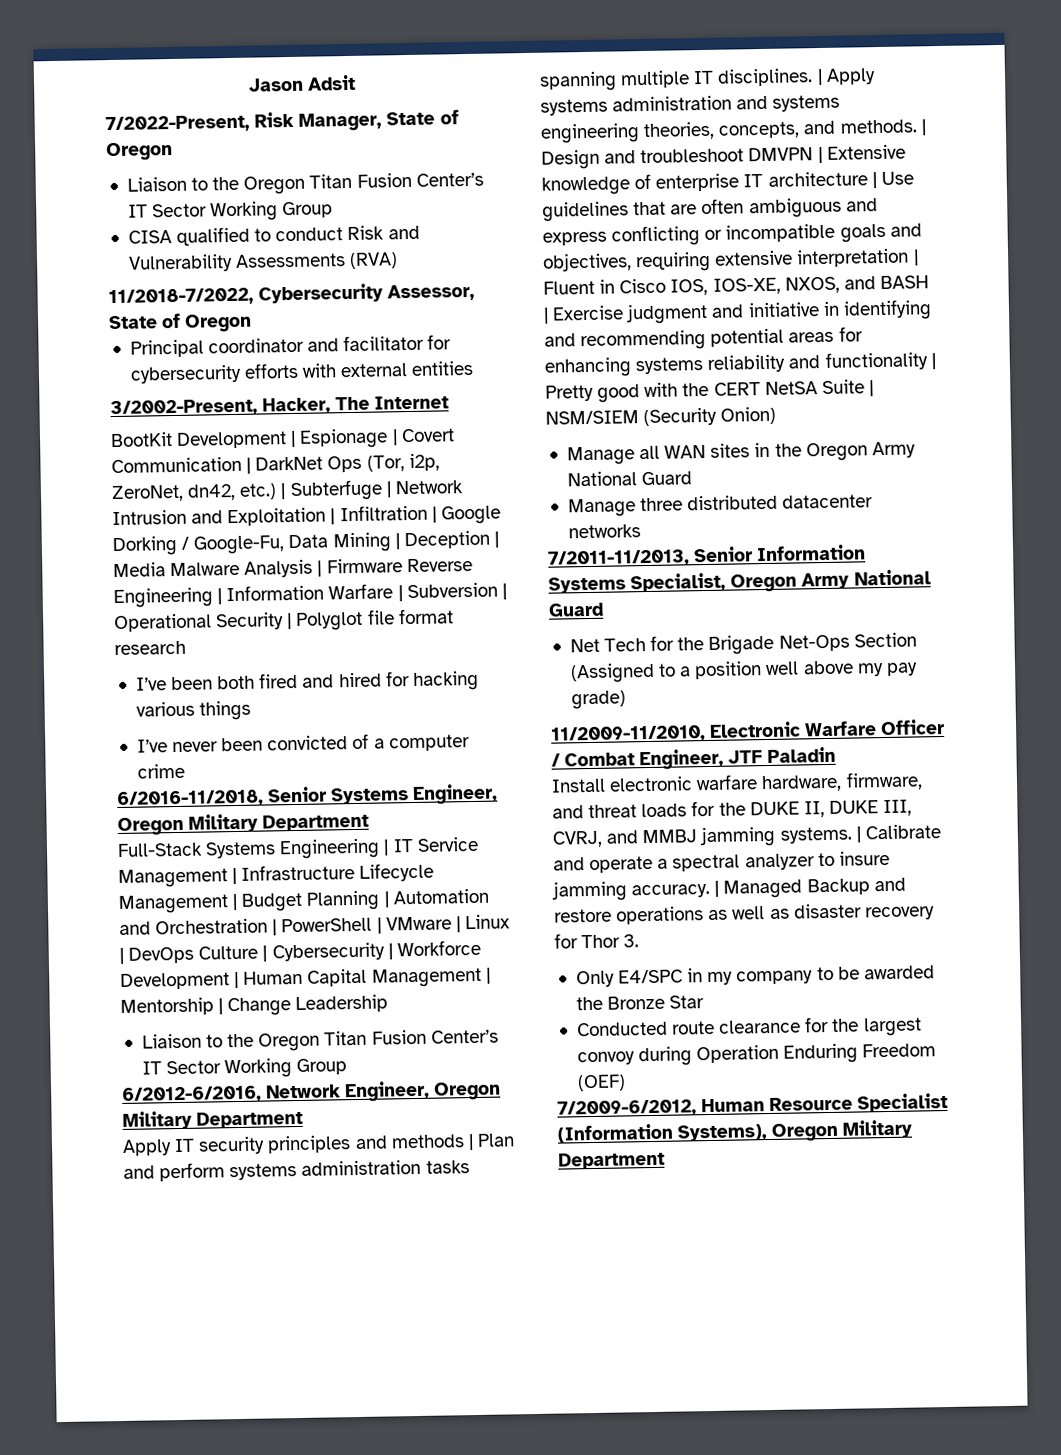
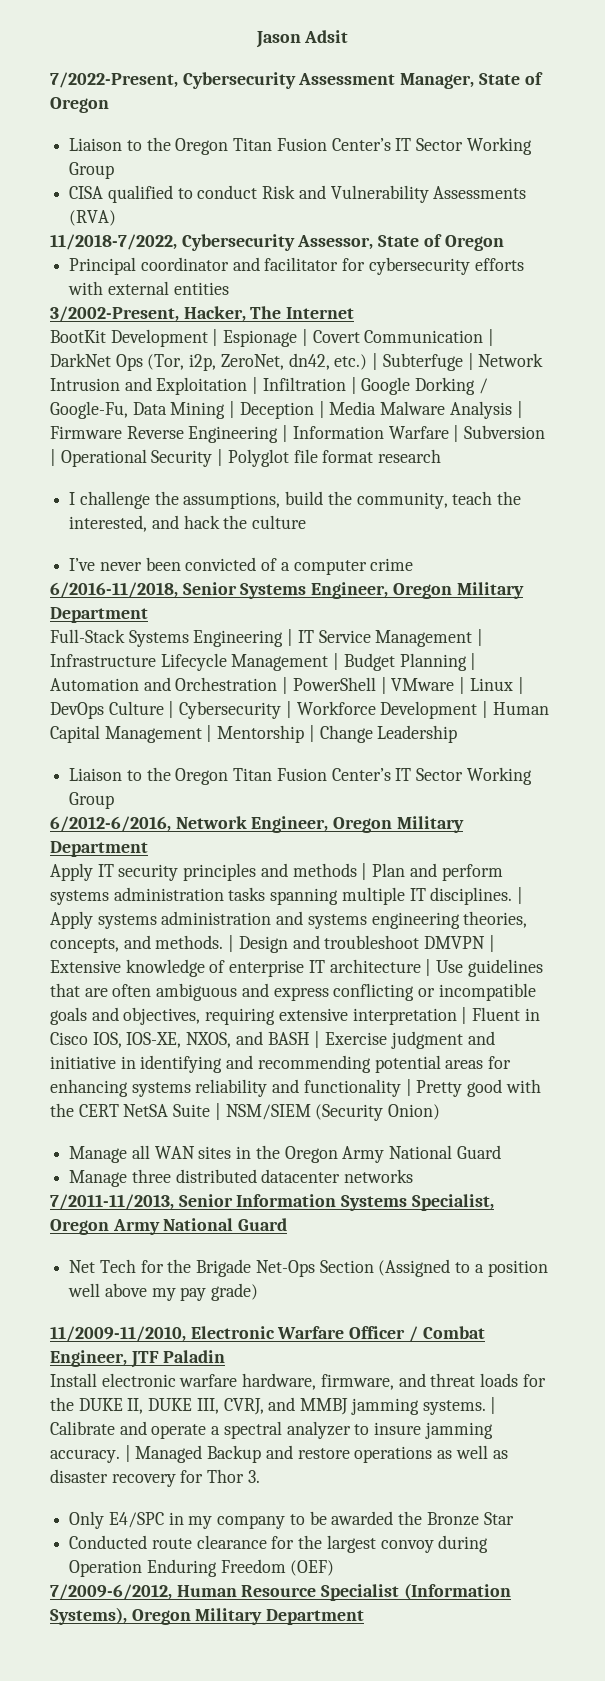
[254,111,295,128] Risk -> [182,72,396,89] Cybersecurity Assessment
[135,670,479,691] [135,700,252,721] I’ve been both fired and hired for hacking various things -> [69,491,522,509] [69,515,307,532] I challenge the assumptions, build the community, teach the interested, and hack the culture

